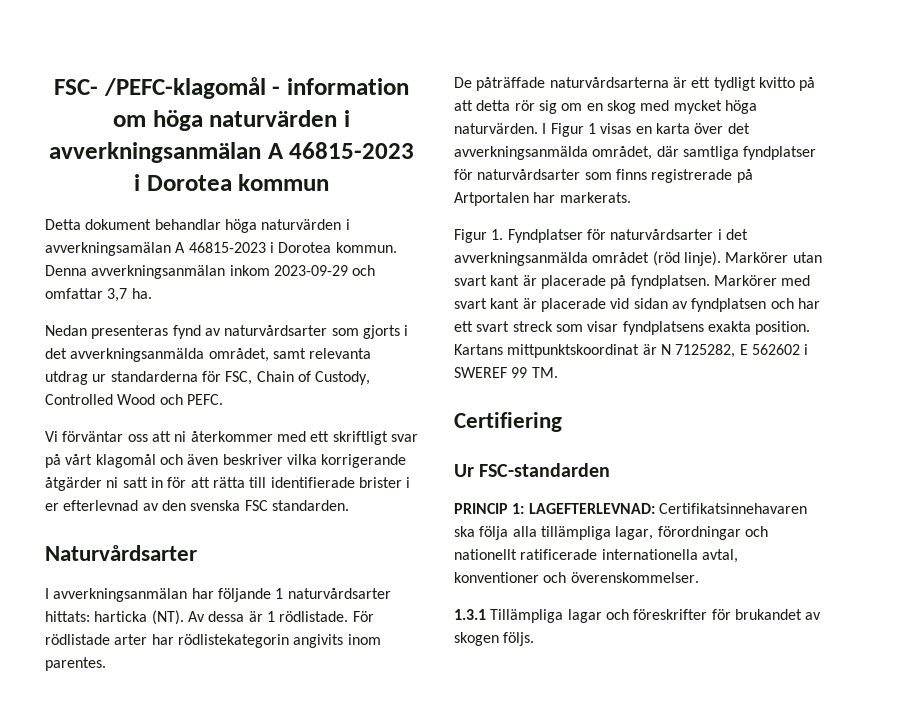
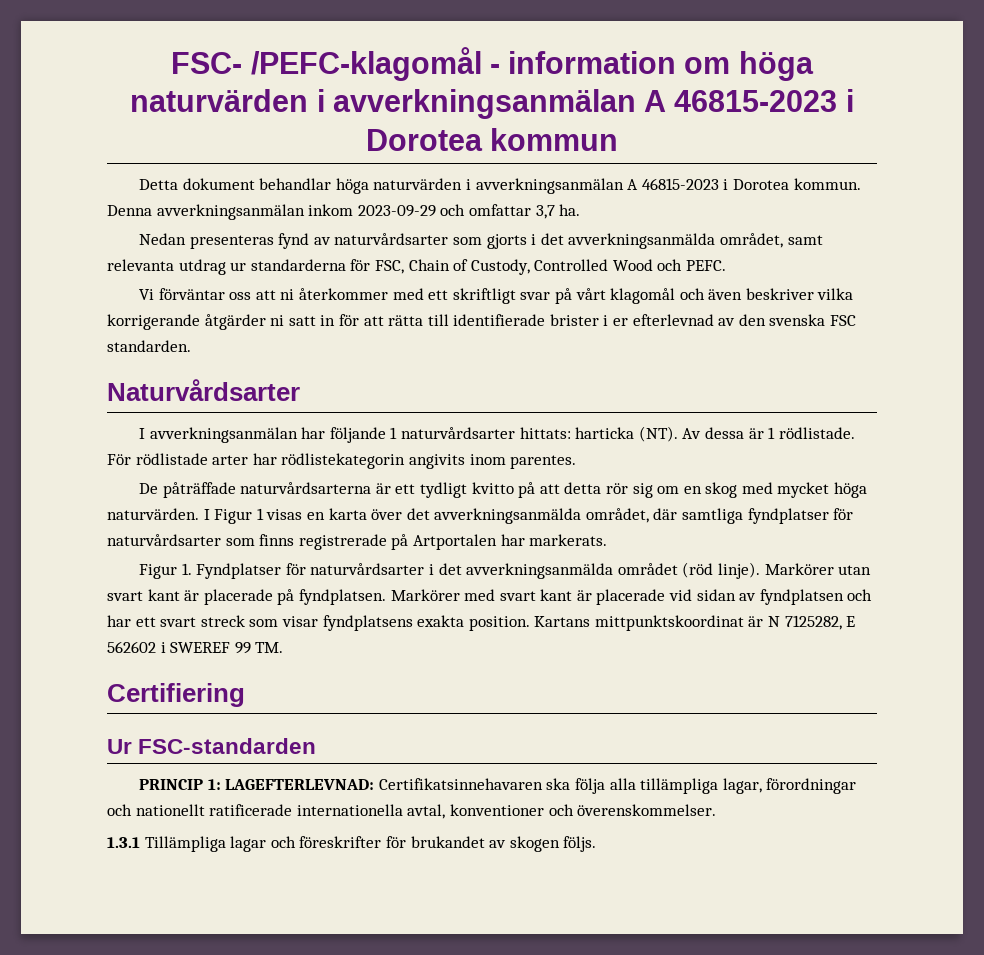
[45,242,171,256] avverkningsamälan -> [475,178,624,194] avverkningsanmälan

